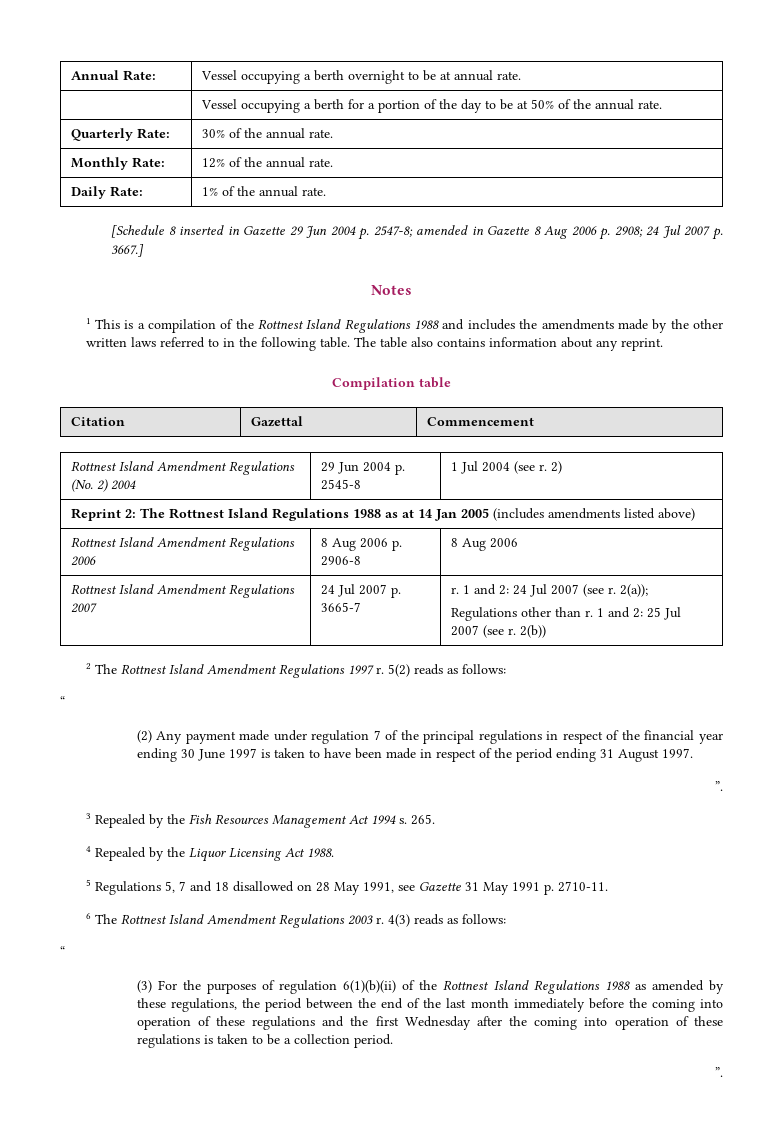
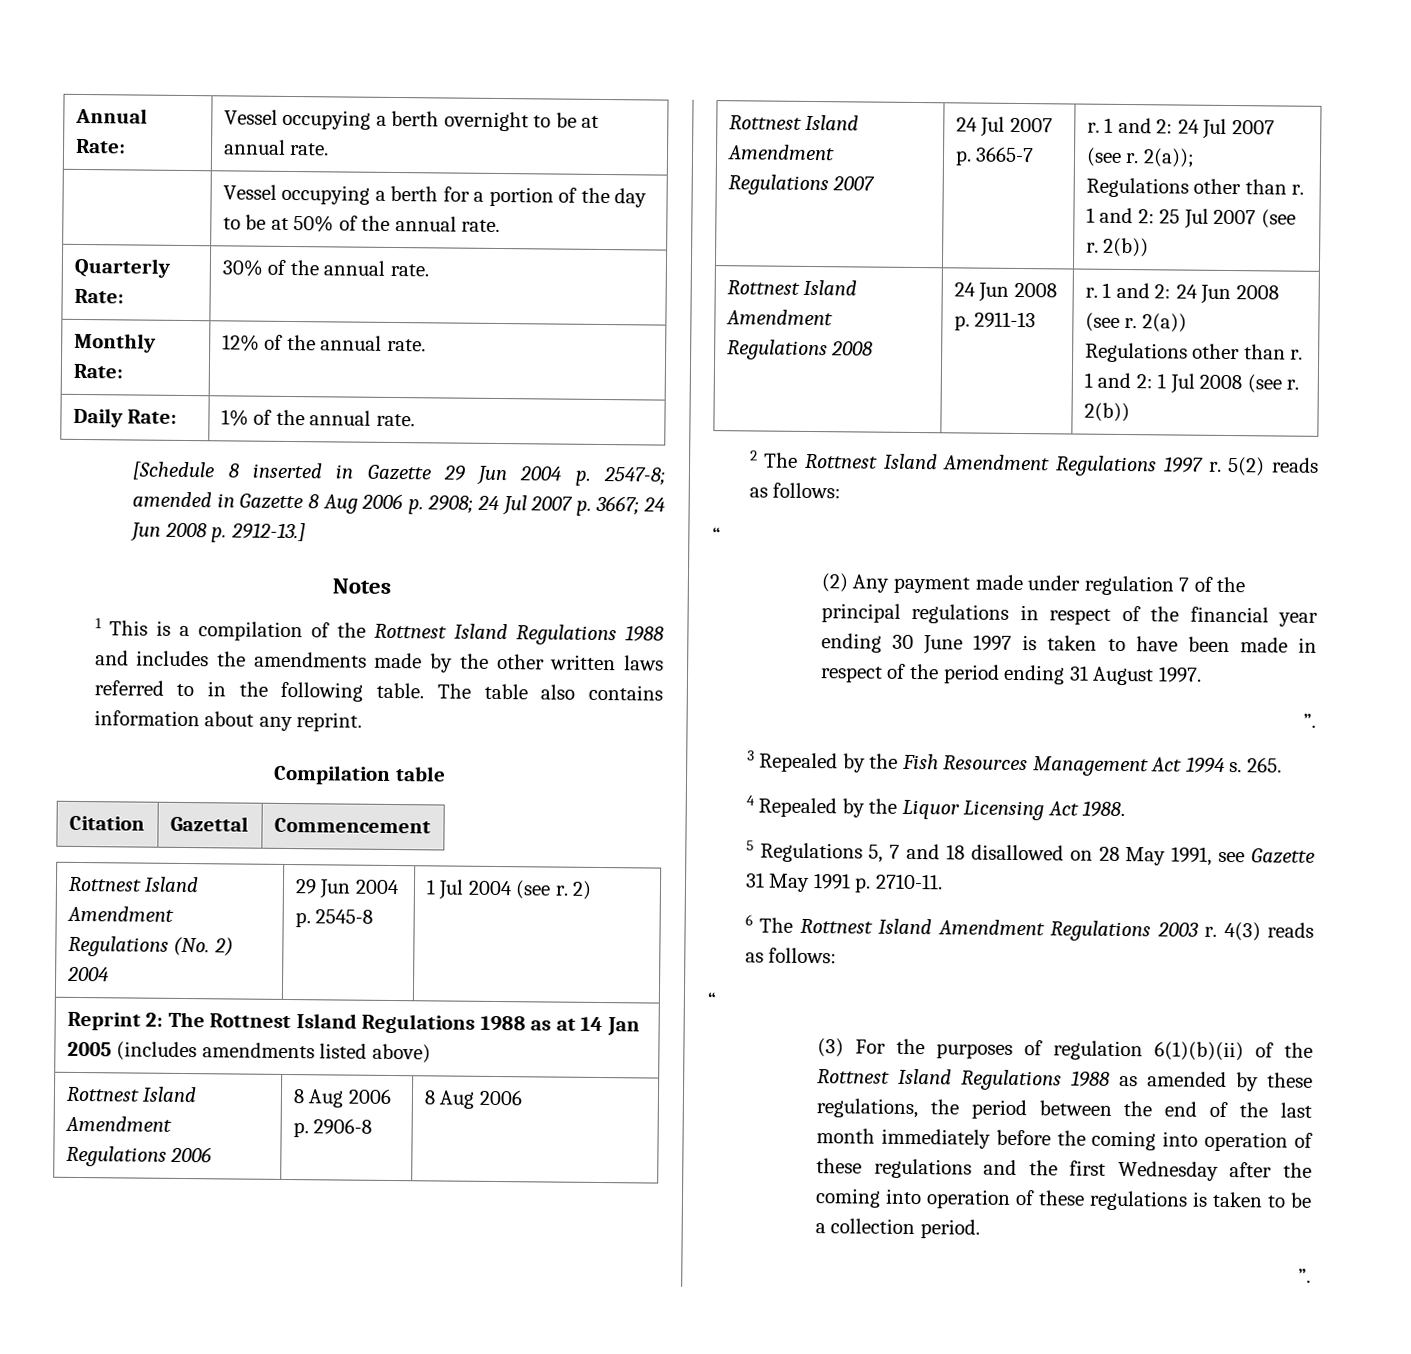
[111,244,145,257] 3667.] -> [595,495,666,516] [130,522,306,543] 3667; 24 Jun 2008 p. 2912-13.]
(547, 631) none -> [726,279,858,296] [725,309,833,326] [726,339,874,361] [953,282,1057,302] [953,311,1037,331] [1084,282,1279,305] [1084,312,1187,333] [1084,342,1304,363] [1083,372,1300,394] [1083,402,1130,423] // Rottnest Island Amendment Regulations 2008 | 24 Jun 2008 p. 2911-13 | r. 1 and 2: 24 Jun 2008 (see r. 2(a)) // Regulations other than r. 1 and 2: 1 Jul 2008 (see r. 2(b))

